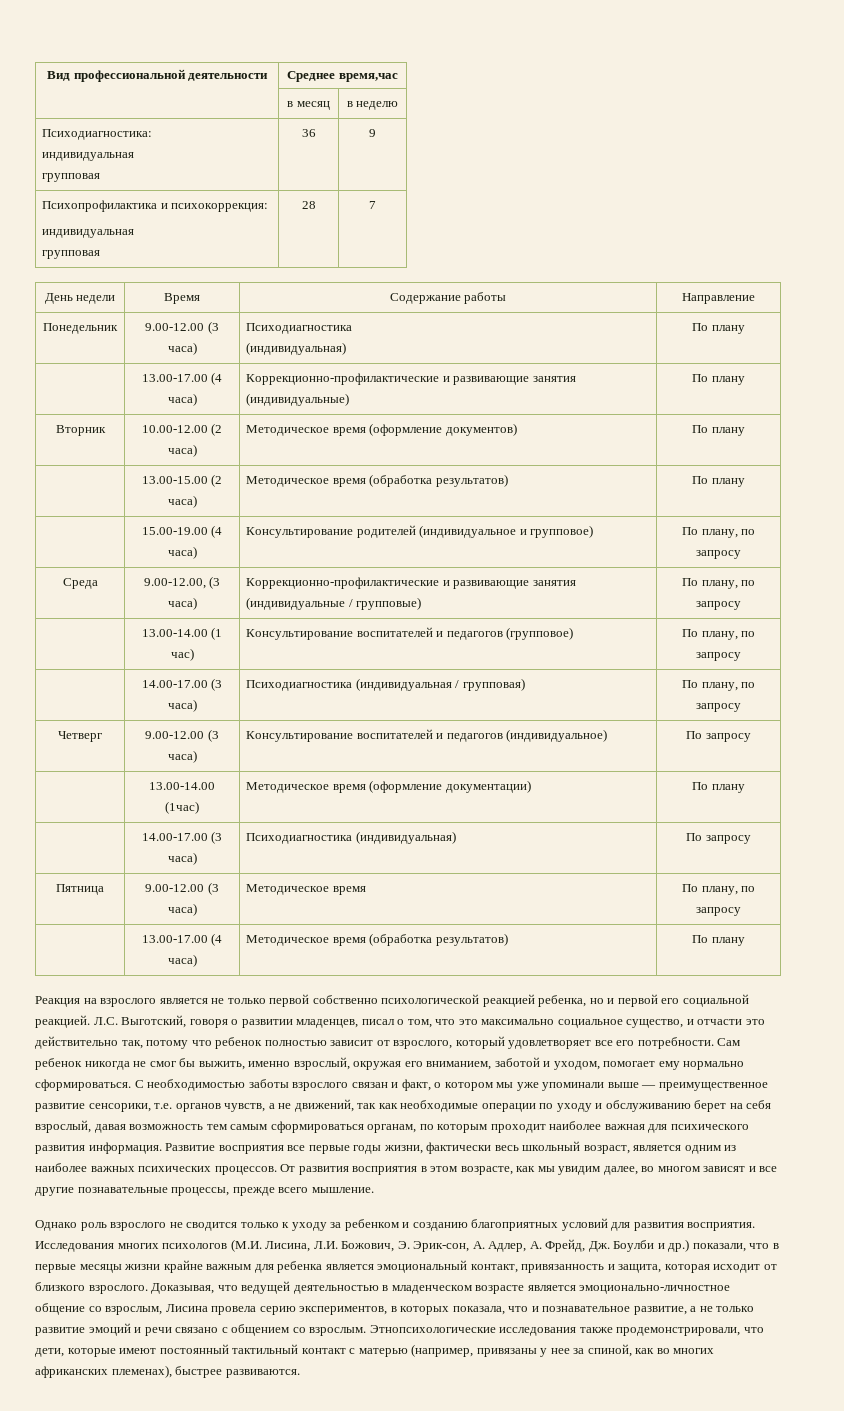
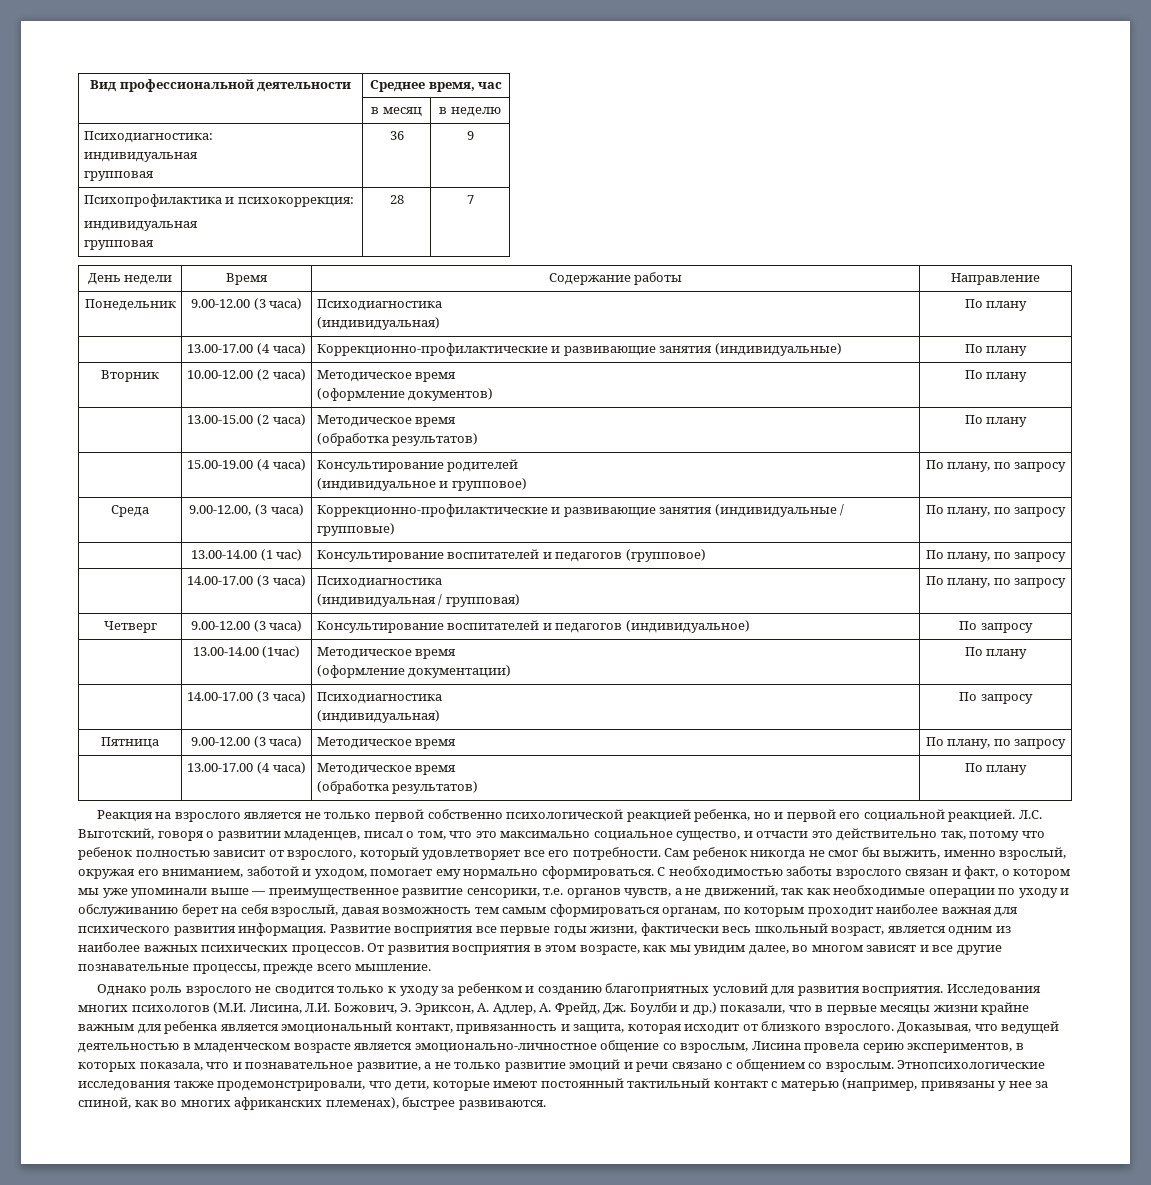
[338,73,398,82] время,час -> [428,82,503,92] время, час
(366, 431) none -> (457, 377) //
(366, 482) none -> (457, 422) //
(416, 531) none -> (519, 465) //
(353, 685) none -> (442, 582) //
(366, 788) none -> (457, 654) //
(353, 838) none -> (442, 698) //
(366, 941) none -> (457, 770) //
[413,1241,470,1252] Эрик-сон, -> [414,1003,474,1015] Эриксон,

